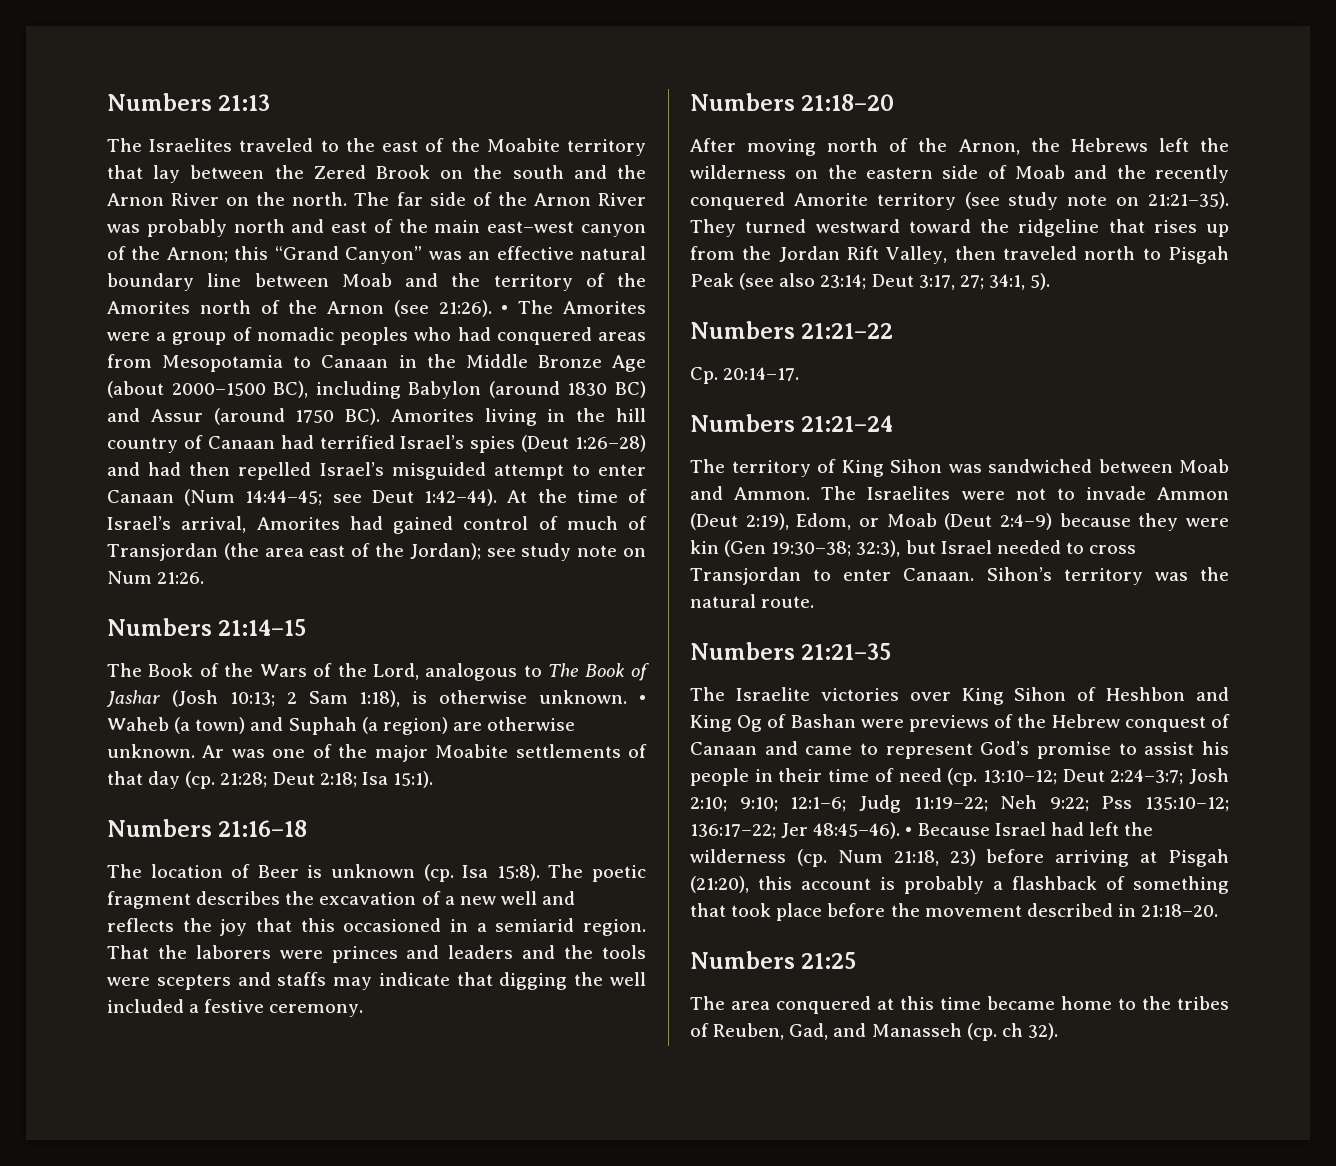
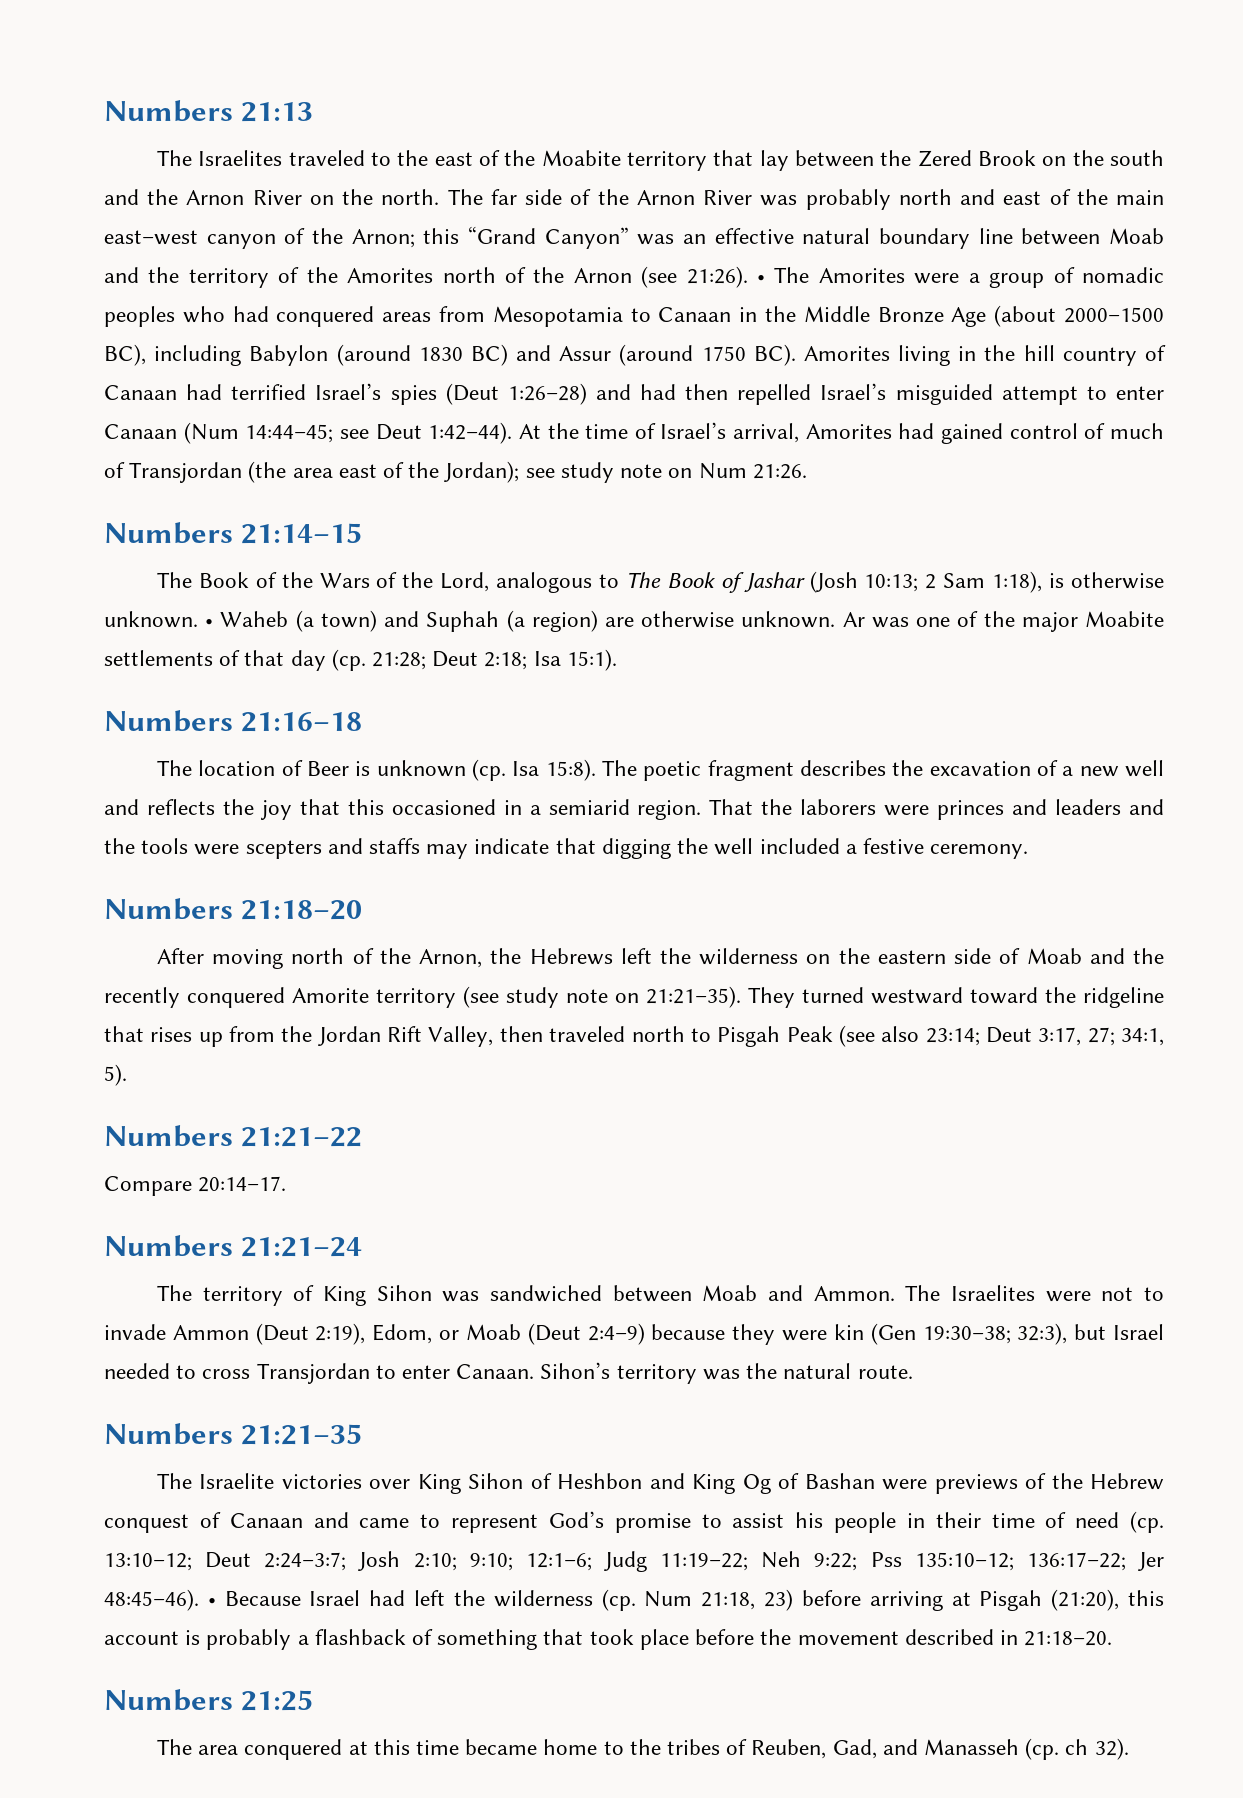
[690,367,718,384] Cp. -> [104,1176,192,1196] Compare

